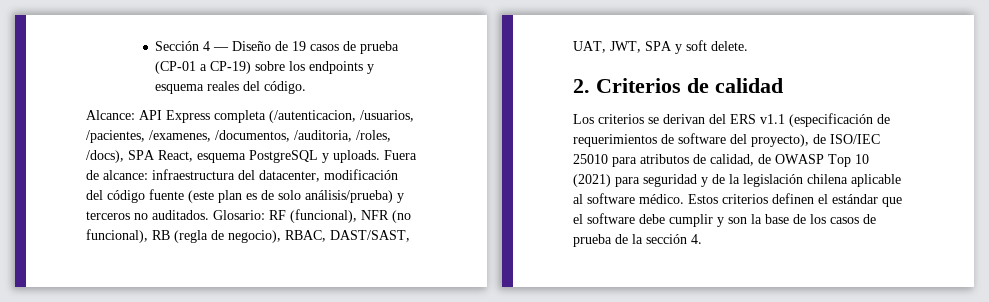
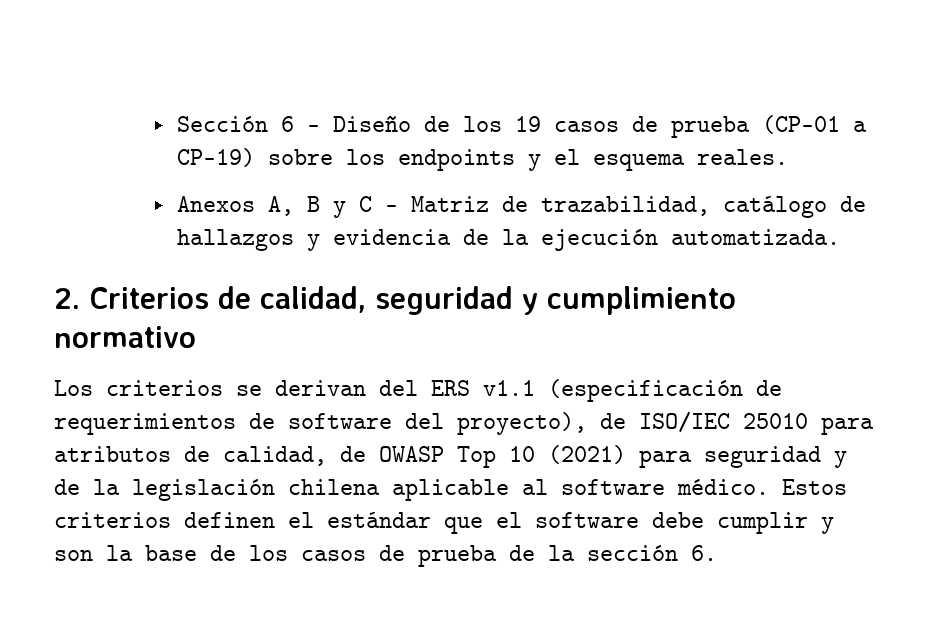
[203,41,211,51] 4 -> [281,116,295,132] 6
(289, 46) none -> [463,116,503,132] los
[155,81,307,94] [86,110,414,123] [86,130,391,143] [86,150,417,163] [86,169,398,182] [86,189,404,203] [86,209,411,223] [86,229,410,243] [573,40,748,54] [573,78,783,93] esquema reales del código. // Alcance: API Express completa (/autenticacion, /usuarios, /pacientes, /examenes, /documentos, /auditoria, /roles, /docs), SPA React, esquema PostgreSQL y uploads. Fuera de alcance: infraestructura del datacenter, modificación del código fuente (este plan es de solo análisis/prueba) y terceros no auditados. Glosario: RF (funcional), NFR (no funcional), RB (regla de negocio), RBAC, DAST/SAST, UAT, JWT, SPA y soft delete. // 2. Criterios de calidad -> [554,149,789,171] [177,196,867,218] [177,229,841,251] [54,286,736,315] [54,326,196,348] el esquema reales. // Anexos A, B y C — Matriz de trazabilidad, catálogo de hallazgos y evidencia de la ejecución automatizada. // 2. Criterios de calidad, seguridad y cumplimiento normativo
[691,234,702,244] 4. -> [691,545,717,561] 6.

